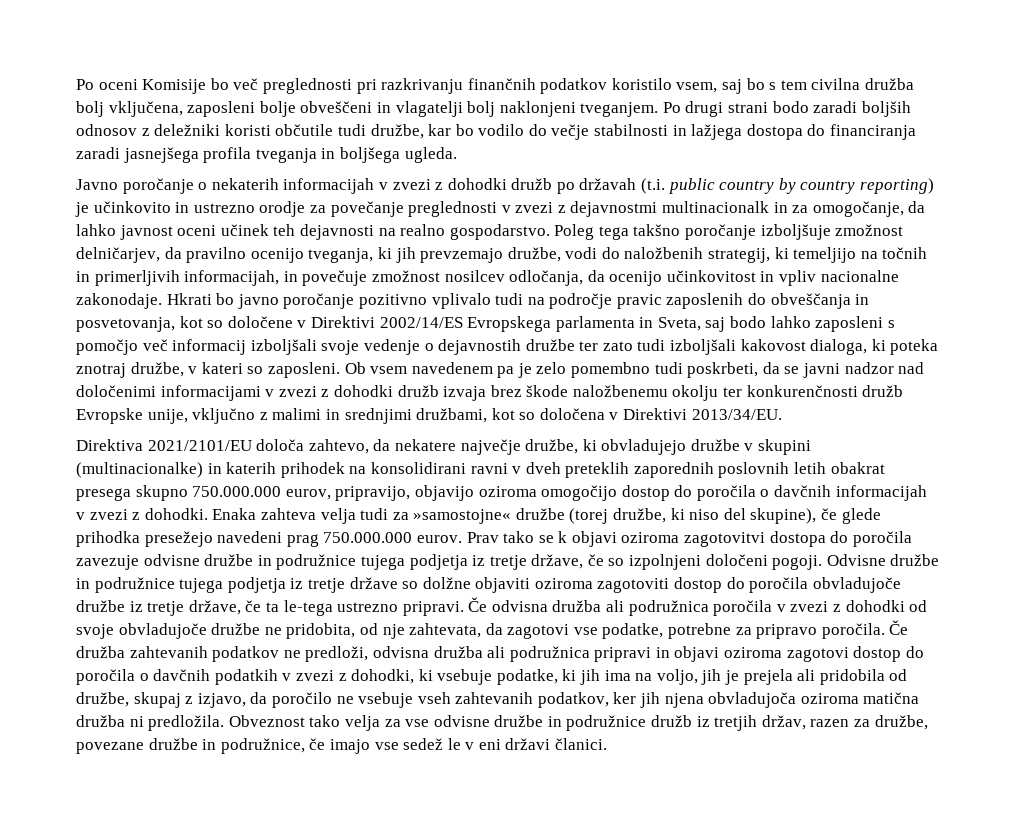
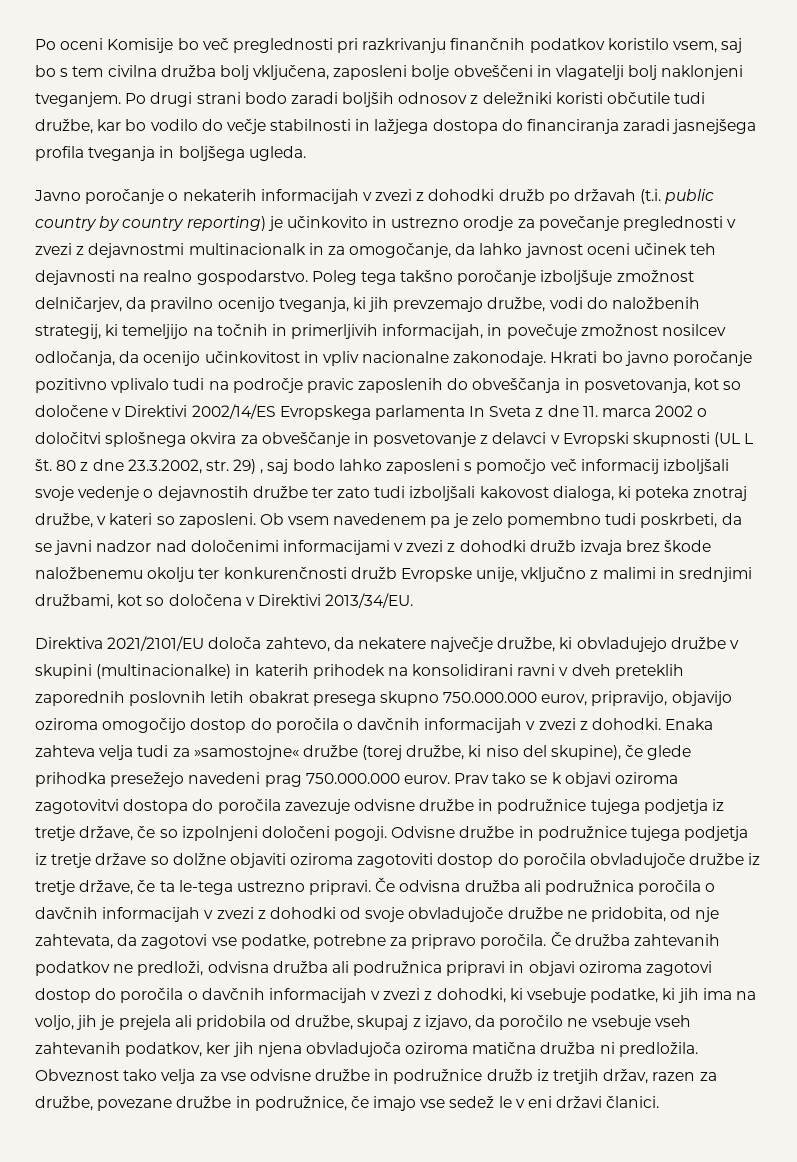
[639,317,701,331] in Sveta, -> [469,405,708,417] [35,432,754,447] [35,459,264,474] In Sveta z dne 11. marca 2002 o določitvi splošnega okvira za obveščanje in posvetovanje z delavci v Evropski skupnosti (UL L št. 80 z dne 23.3.2002, str. 29) ,
(773, 608) none -> [705,883,716,892] [35,907,201,922] o davčnih informacijah
[214,669,278,685] podatkih -> [268,988,367,1003] informacijah

